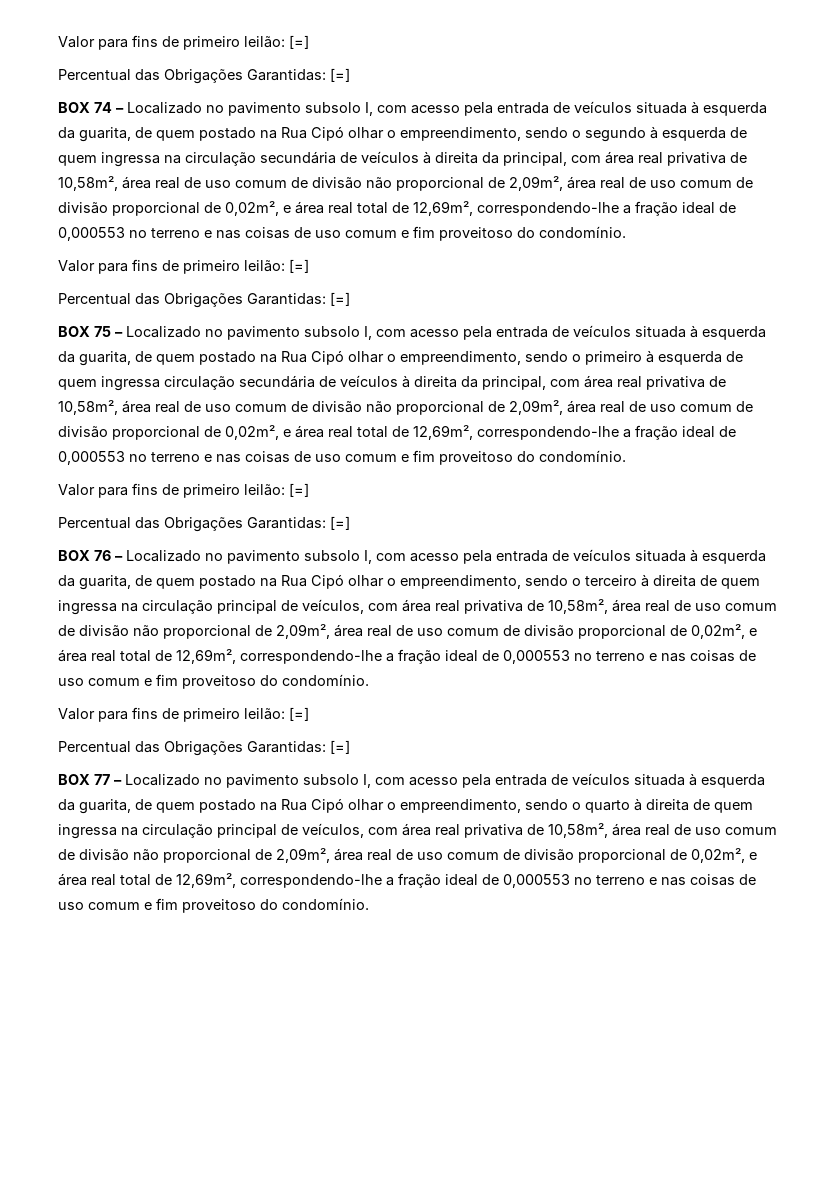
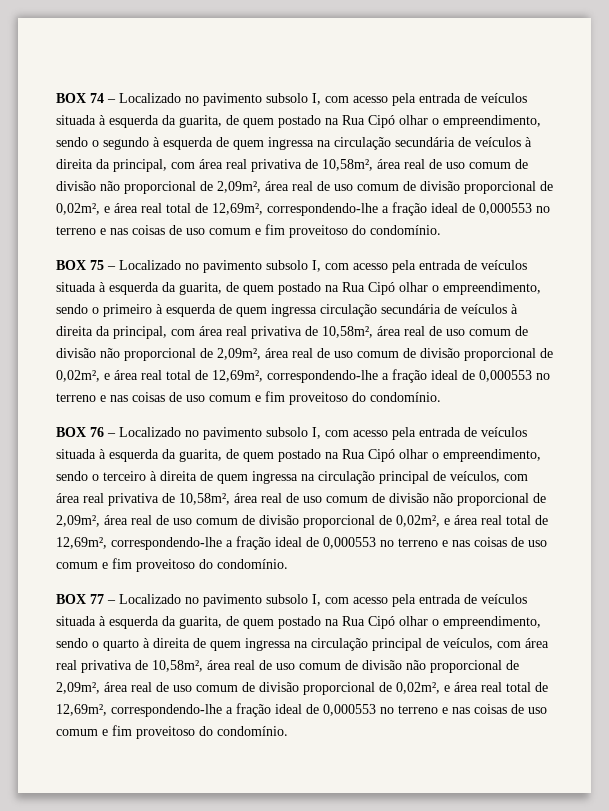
[58,35,309,50] [58,68,350,84] Valor para fins de primeiro leilão: [=] // Percentual das Obrigações Garantidas: [=] // -> (56, 98) none
[58,259,309,274] [58,292,350,308] // Valor para fins de primeiro leilão: [=] // Percentual das Obrigações Garantidas: [=] -> (441, 230) none
[58,483,309,498] [58,516,350,532] // Valor para fins de primeiro leilão: [=] // Percentual das Obrigações Garantidas: [=] -> (441, 397) none
[58,707,309,722] [58,740,350,756] // Valor para fins de primeiro leilão: [=] // Percentual das Obrigações Garantidas: [=] -> (288, 564) none

